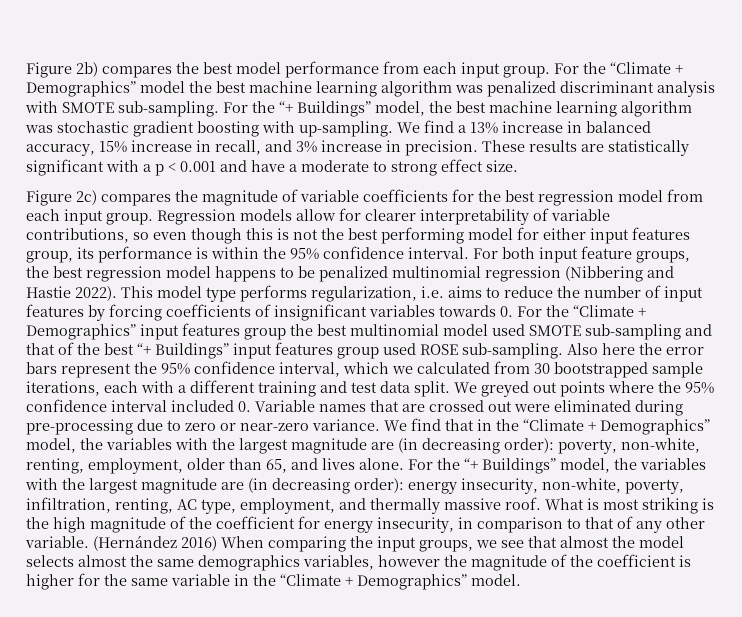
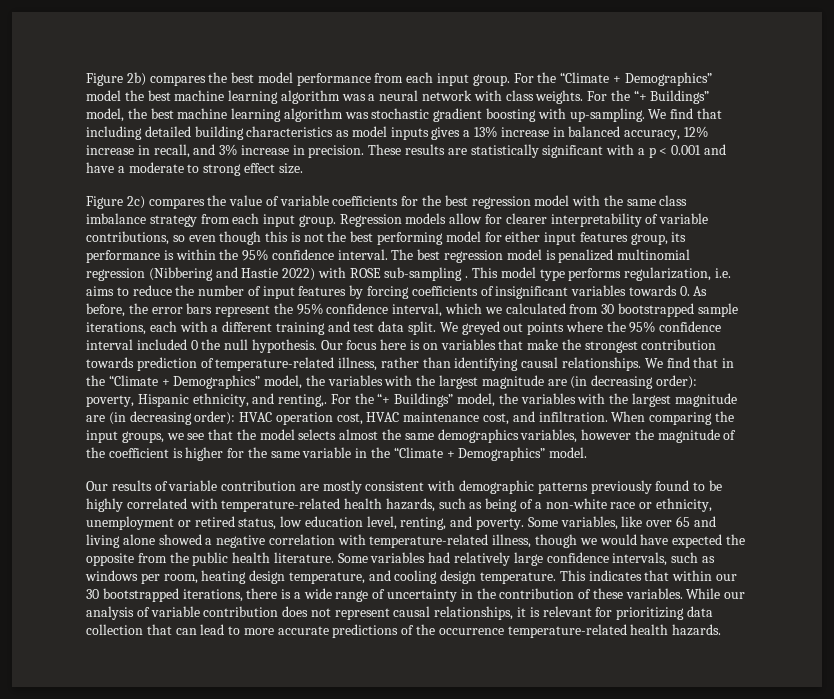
[487,81,715,97] [25,101,219,117] penalized discriminant analysis with SMOTE sub-sampling. -> [368,90,584,104] a neural network with class weights.
(454, 126) none -> [696,108,722,119] [86,126,461,140] that including detailed building characteristics as model inputs gives
[99,141,127,153] 15% -> [683,126,708,138] 12%
[202,190,278,206] magnitude -> [229,195,263,206] value
(663, 196) none -> [572,195,688,206] [86,213,197,227] with the same class imbalance strategy
[473,246,690,263] [26,266,315,282] For both input feature groups, the best regression model happens to be -> [391,249,556,263] The best regression model is
[75,286,117,301] 2022). -> [282,267,469,281] 2022) with ROSE sub-sampling .
[517,305,646,317] [26,323,712,340] [26,342,635,359] For the “Climate + Demographics” input features group the best multinomial model used SMOTE sub-sampling and that of the best “+ Buildings” input features group used ROSE sub-sampling. Also here -> [693,286,708,296] [86,303,125,317] As before,
[238,400,683,416] [26,419,380,435] 0. Variable names that are crossed out were eliminated during pre-processing due to zero or near-zero variance. -> [190,339,717,353] [86,357,642,371] 0 the null hypothesis. Our focus here is on variables that make the strongest contribution towards prediction of temperature-related illness, rather than identifying causal relationships.
[621,438,700,453] [26,458,404,474] non-white, renting, employment, older than 65, and lives alone. -> [137,393,328,407] Hispanic ethnicity, and renting,.
[408,478,684,494] [26,497,714,514] [26,516,705,533] [25,535,217,551] energy insecurity, non-white, poverty, infiltration, renting, AC type, employment, and thermally massive roof. What is most striking is the high magnitude of the coefficient for energy insecurity, in comparison to that of any other variable. (Hernández 2016) -> [239,411,608,425] HVAC operation cost, HVAC maintenance cost, and infiltration.
[560,536,609,548] almost -> (234, 434) none
(521, 580) none -> [86,480,722,494] [86,498,712,512] [86,516,716,530] [86,534,745,548] [86,552,715,566] [85,570,737,584] [86,588,746,602] [86,606,713,620] [86,624,722,638] // Our results of variable contribution are mostly consistent with demographic patterns previously found to be highly correlated with temperature-related health hazards, such as being of a non-white race or ethnicity, unemployment or retired status, low education level, renting, and poverty. Some variables, like over 65 and living alone showed a negative correlation with temperature-related illness, though we would have expected the opposite from the public health literature. Some variables had relatively large confidence intervals, such as windows per room, heating design temperature, and cooling design temperature. This indicates that within our 30 bootstrapped iterations, there is a wide range of uncertainty in the contribution of these variables. While our analysis of variable contribution does not represent causal relationships, it is relevant for prioritizing data collection that can lead to more accurate predictions of the occurrence temperature-related health hazards.

